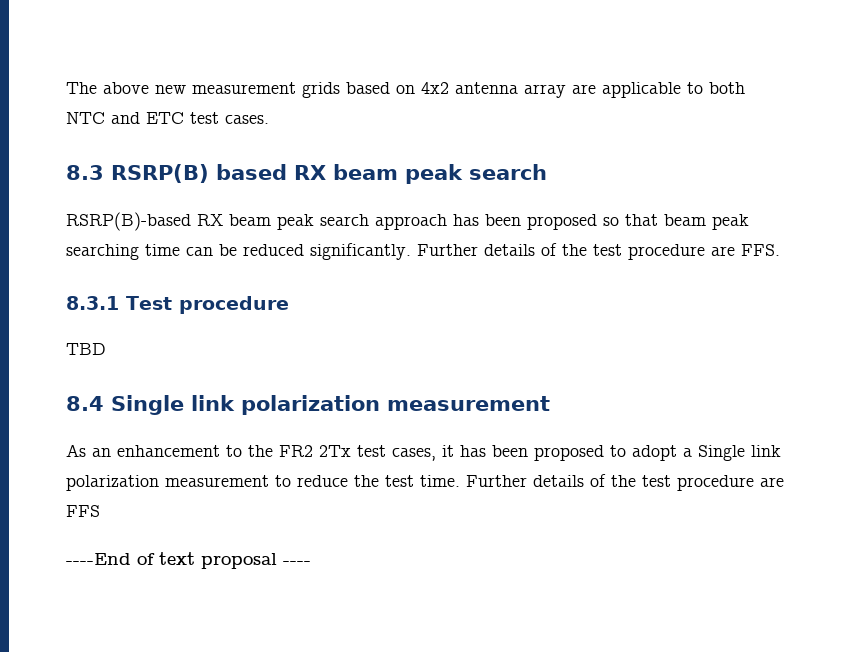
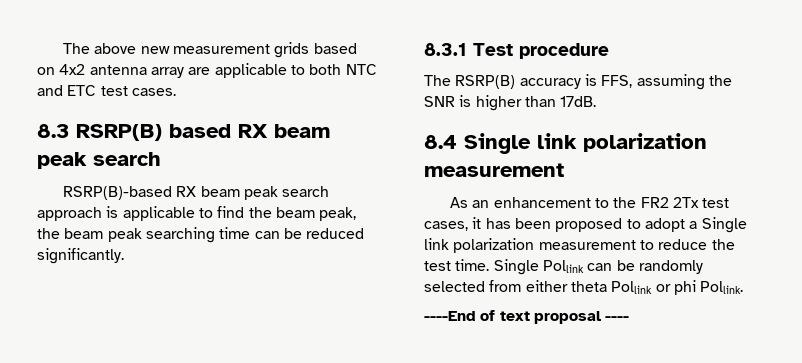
[453,214,658,230] has been proposed so that -> [106,206,357,221] [37,228,60,239] is applicable to find the beam peak, the
[417,243,780,260] [66,296,289,314] [66,343,106,355] Further details of the test procedure are FFS. // 8.3.1 Test procedure // TBD -> [424,43,609,59] [424,74,732,90] [424,95,597,111] // 8.3.1 Test procedure // The RSRP(B) accuracy is FFS, assuming the SNR is higher than 17dB.
[466,474,784,491] [66,505,100,517] Further details of the test procedure are FFS -> [493,259,703,275] [424,280,744,295] Single Pollink can be randomly selected from either theta Pollink or phi Pollink.

